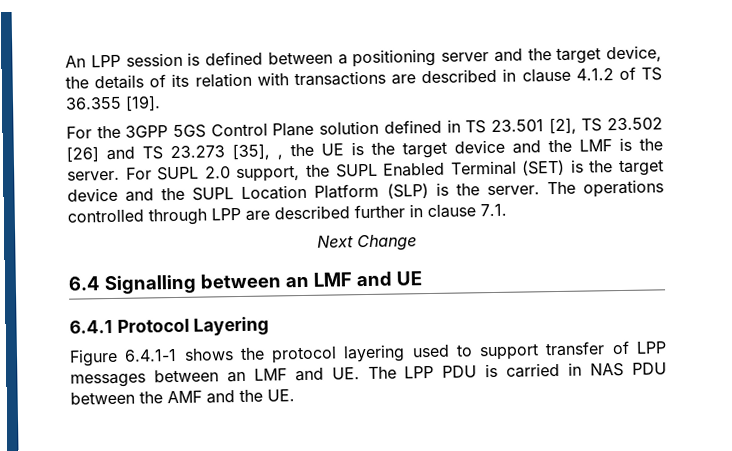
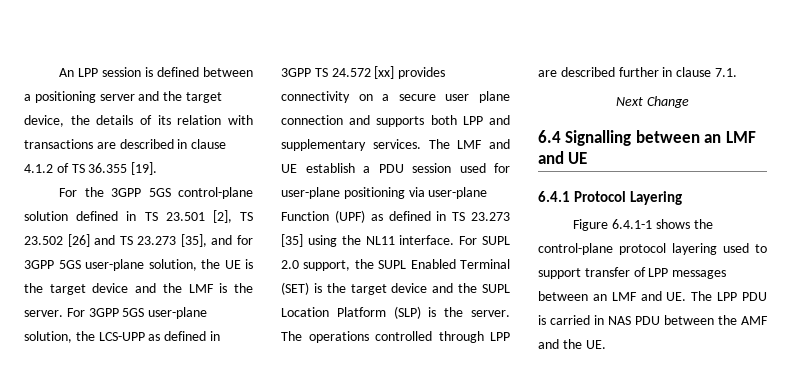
[210,122,315,137] Control Plane -> [178,187,253,199] control-plane
[277,154,283,160] , -> [211,235,254,245] [24,259,197,271] and for 3GPP 5GS user-plane solution,
(152, 173) none -> [88,307,208,319] [24,331,220,343] [281,66,446,79] [281,91,510,103] [281,115,510,127] [281,139,510,151] [281,163,510,173] [281,187,488,199] [281,210,510,223] [281,234,478,247] 3GPP 5GS user-plane solution, the LCS-UPP as defined in 3GPP TS 24.572 [xx] provides connectivity on a secure user plane connection and supports both LPP and supplementary services. The LMF and UE establish a PDU session used for user-plane positioning via user-plane Function (UPF) as defined in TS 23.273 [35] using the NL11 interface. For
(265, 353) none -> [538,243,613,255] control-plane

